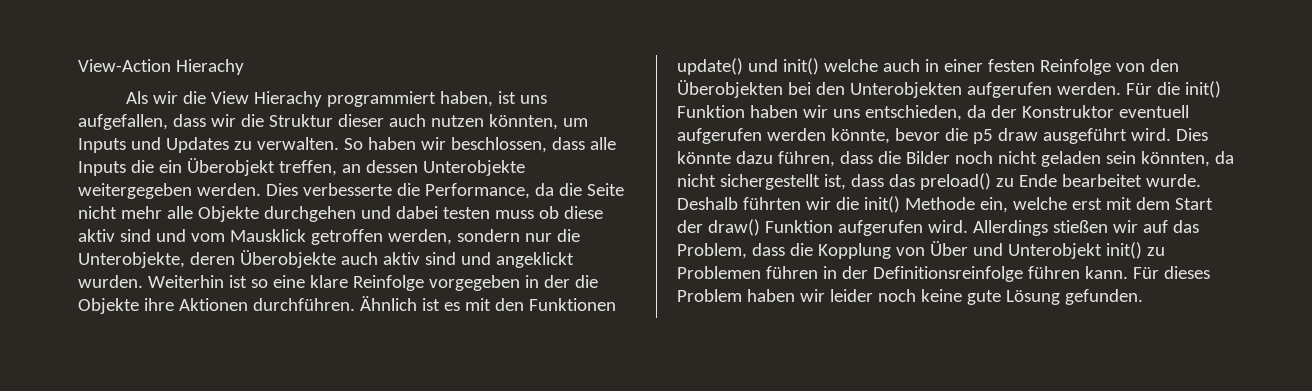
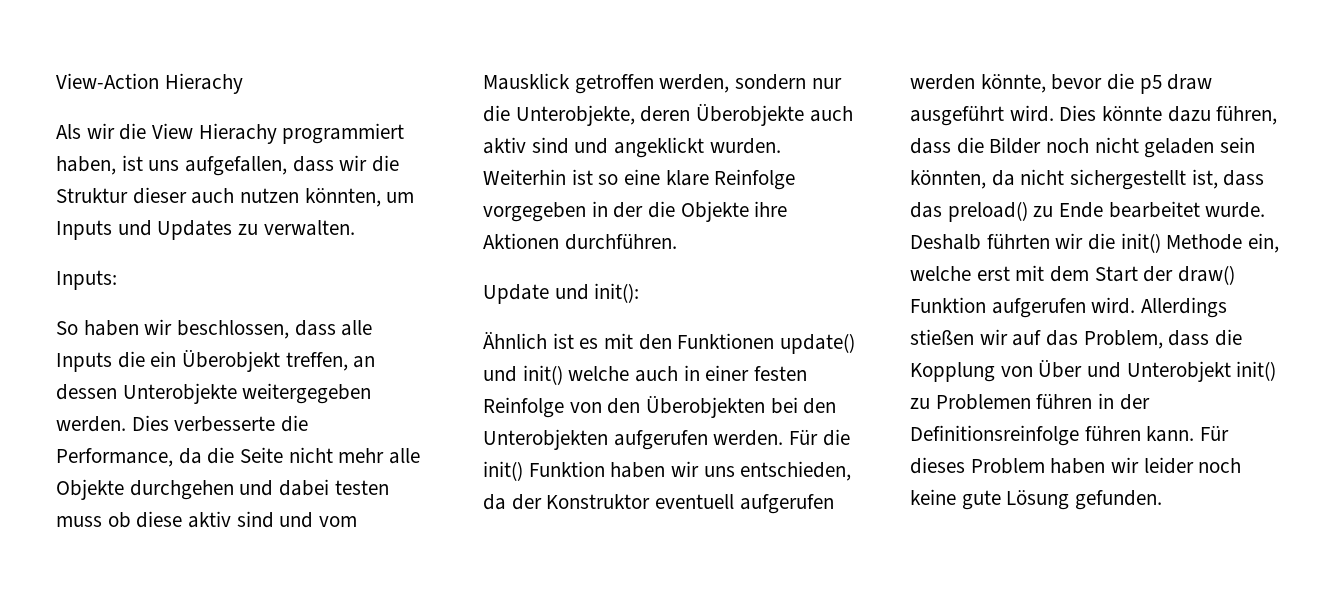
(339, 143) none -> [56,270,117,290] // Inputs: //
(355, 304) none -> [483,283,640,304] // Update und init(): //

